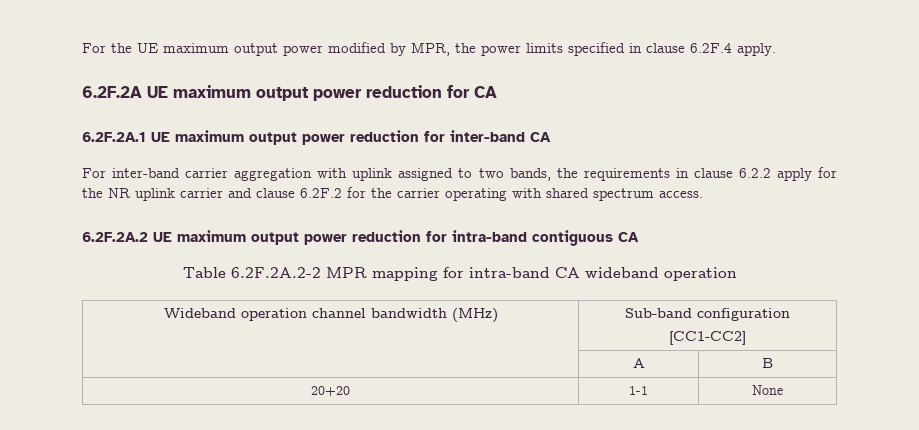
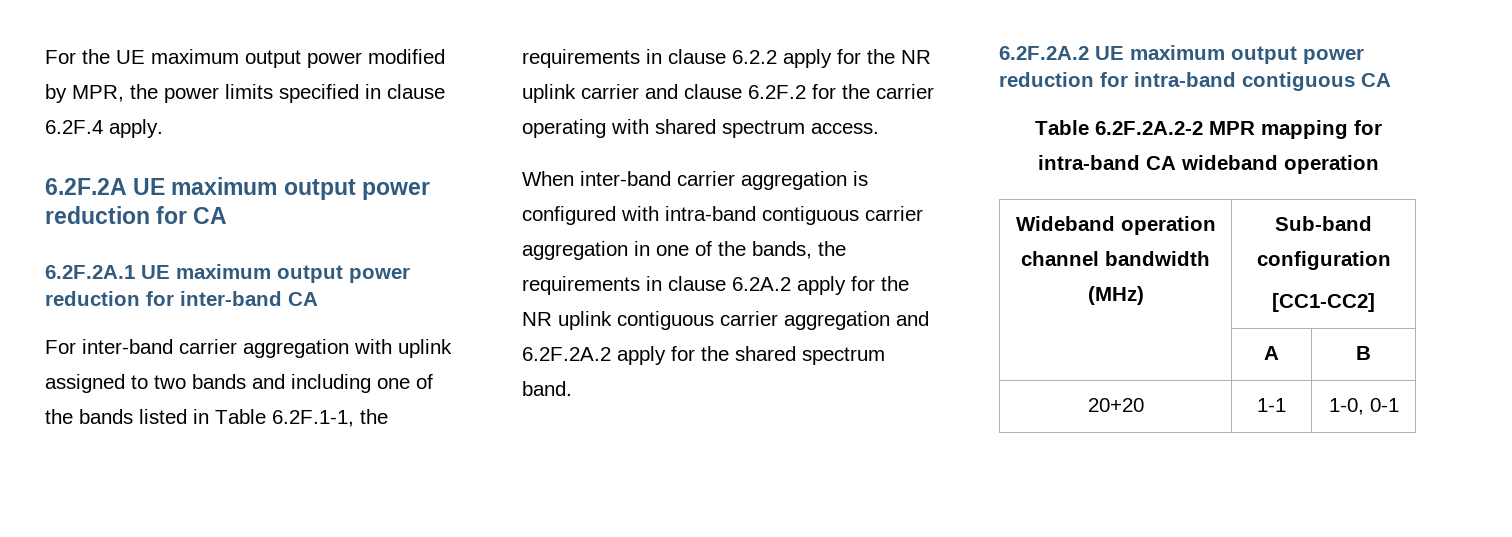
[509,168,551,181] bands, -> [192,374,433,393] [45,409,354,427] bands and including one of the bands listed in Table 6.2F.1-1,
(703, 194) none -> [522,171,868,190] [522,206,923,225] [522,241,846,260] [522,276,909,295] [522,311,929,330] [522,346,885,365] [522,381,572,396] // When inter-band carrier aggregation is configured with intra-band contiguous carrier aggregation in one of the bands, the requirements in clause 6.2A.2 apply for the NR uplink contiguous carrier aggregation and 6.2F.2A.2 apply for the shared spectrum band.
[752,385,783,395] | None -> [1328,398,1399,415] | 1-0, 0-1

